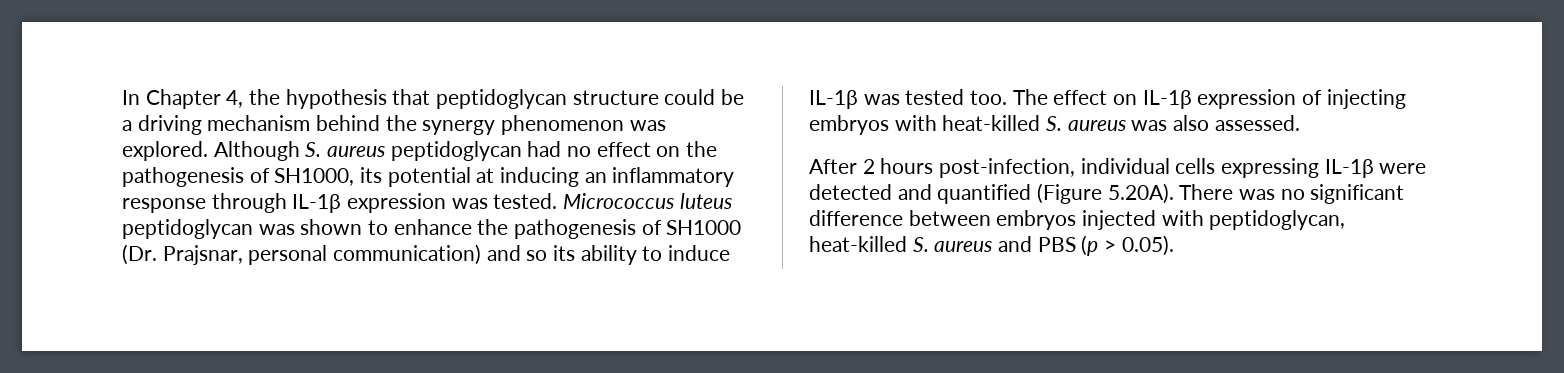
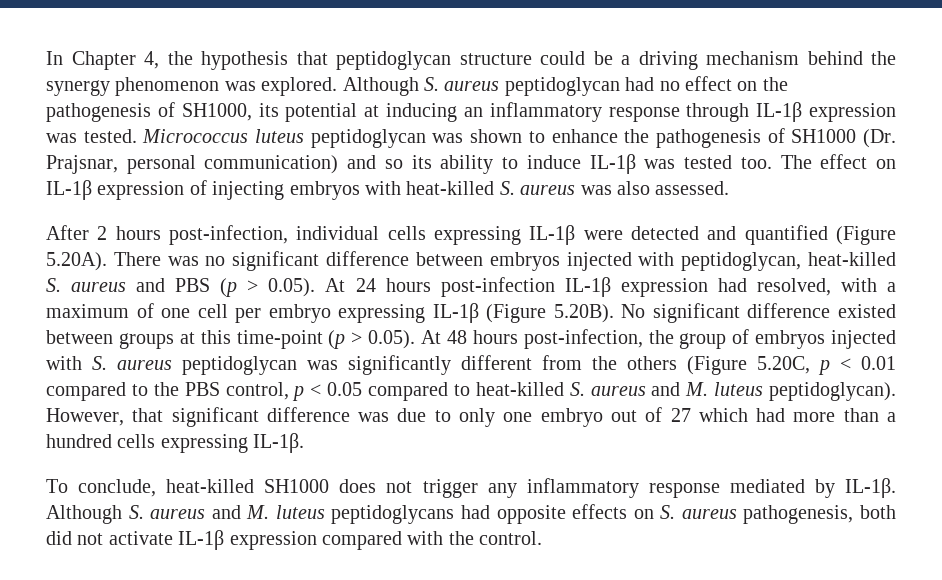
(1174, 245) none -> [325,277,896,297] [46,303,897,323] [46,329,896,349] [46,355,896,375] [46,382,896,401] [46,407,896,427] [46,433,305,453] [46,478,896,498] [46,504,896,524] [46,530,543,550] At 24 hours post-infection IL-1β expression had resolved, with a maximum of one cell per embryo expressing IL-1β (Figure 5.20B). No significant difference existed between groups at this time-point (p > 0.05). At 48 hours post-infection, the group of embryos injected with S. aureus peptidoglycan was significantly different from the others (Figure 5.20C, p < 0.01 compared to the PBS control, p < 0.05 compared to heat-killed S. aureus and M. luteus peptidoglycan). However, that significant difference was due to only one embryo out of 27 which had more than a hundred cells expressing IL-1β. // To conclude, heat-killed SH1000 does not trigger any inflammatory response mediated by IL-1β. Although S. aureus and M. luteus peptidoglycans had opposite effects on S. aureus pathogenesis, both did not activate IL-1β expression compared with the control.

